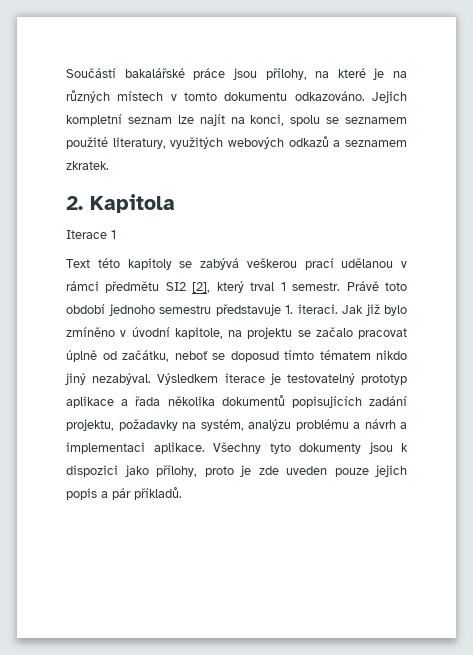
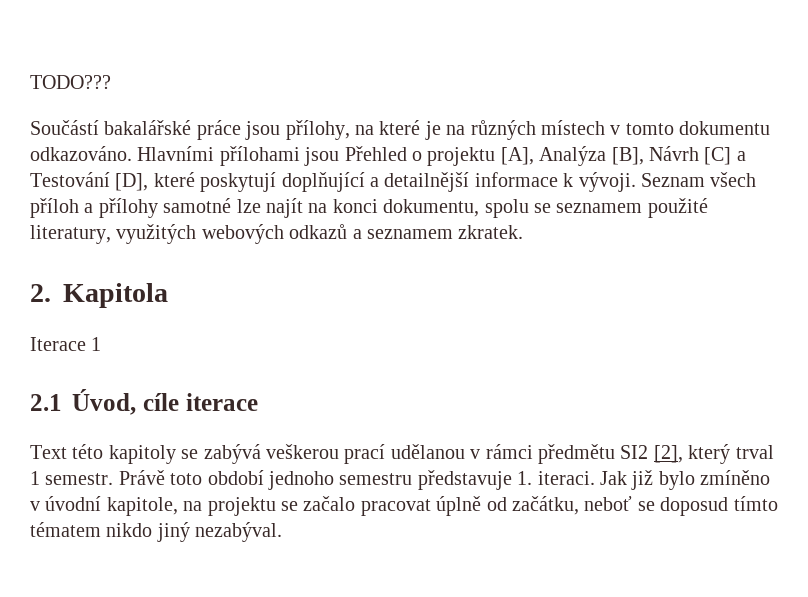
(66, 73) none -> [30,75,111,89] TODO??? //
[372,91,407,103] [66,114,172,126] Jejich kompletní seznam -> [137,146,746,166] [30,172,757,192] [30,198,232,218] Hlavními přílohami jsou Přehled o projektu [A], Analýza [B], Návrh [C] a Testování [D], které poskytují doplňující a detailnější informace k vývoji. Seznam všech příloh a přílohy samotné
[250,114,285,126] konci, -> [332,199,480,217] konci dokumentu,
(116, 234) none -> [30,389,258,415] // 2.1 Úvod, cíle iterace
[157,373,407,385] [66,395,407,408] [66,419,407,431] [66,442,408,454] [66,465,407,477] [66,487,182,500] Výsledkem iterace je testovatelný prototyp aplikace a řada několika dokumentů popisujících zadání projektu, požadavky na systém, analýzu problému a návrh a implementaci aplikace. Všechny tyto dokumenty jsou k dispozici jako přílohy, proto je zde uveden pouze jejich popis a pár příkladů. -> (283, 532) none

